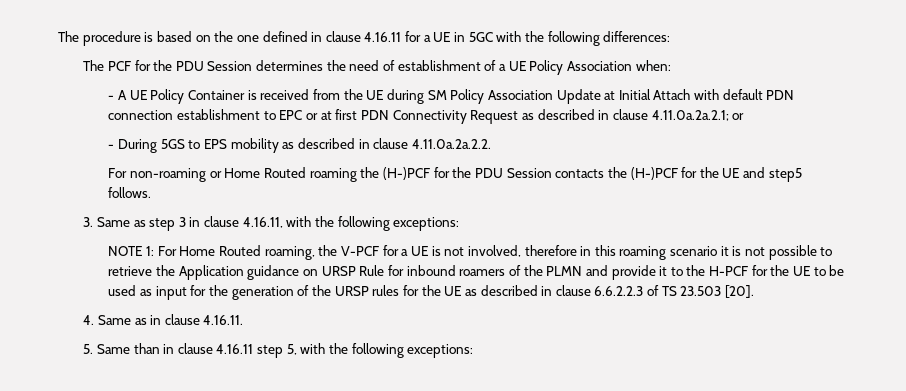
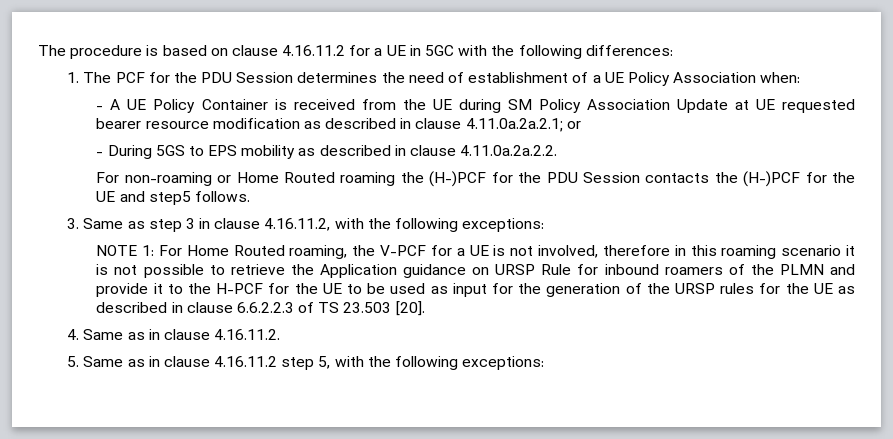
[214,31,402,42] the one defined in clause 4.16.11 -> [231,45,346,56] clause 4.16.11.2
(671, 36) none -> [67,72,80,83] 1.
[618,89,795,100] [108,109,519,124] Initial Attach with default PDN connection establishment to EPC or at first PDN Connectivity Request -> [755,99,855,113] [96,118,300,129] UE requested bearer resource modification
[242,217,283,228] 4.16.11, -> [264,218,331,231] 4.16.11.2,
[203,315,244,325] 4.16.11. -> [214,329,281,340] 4.16.11.2.
[133,343,254,354] than in clause 4.16.11 -> [127,356,278,367] as in clause 4.16.11.2

